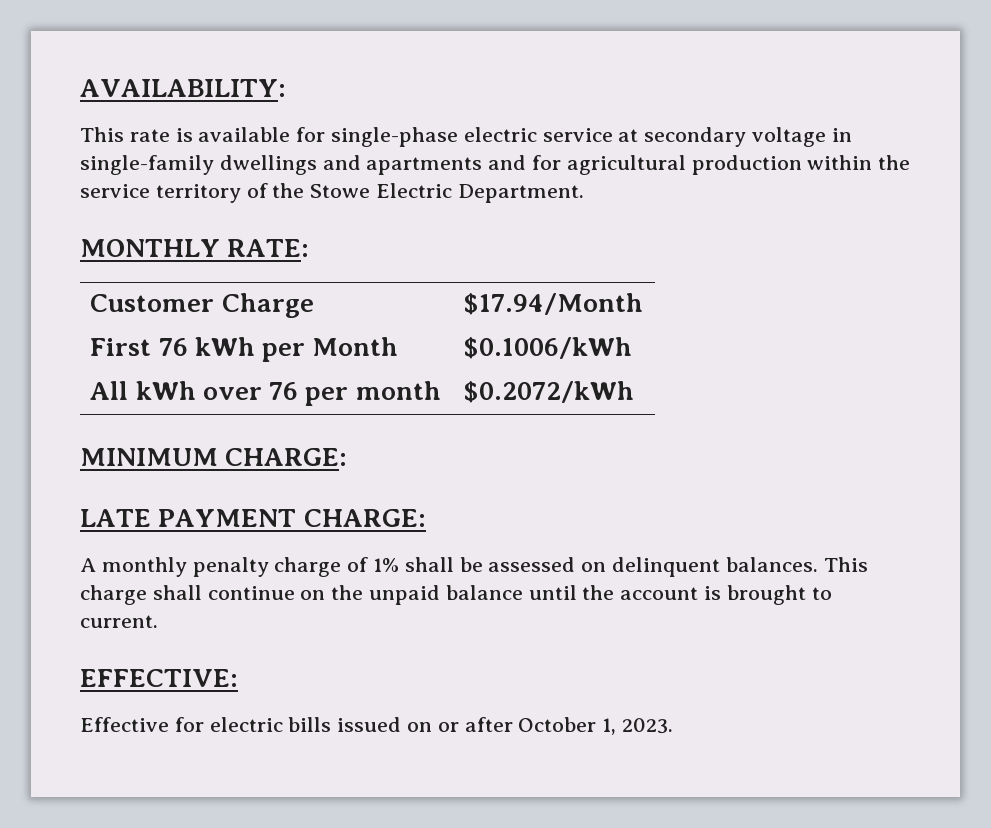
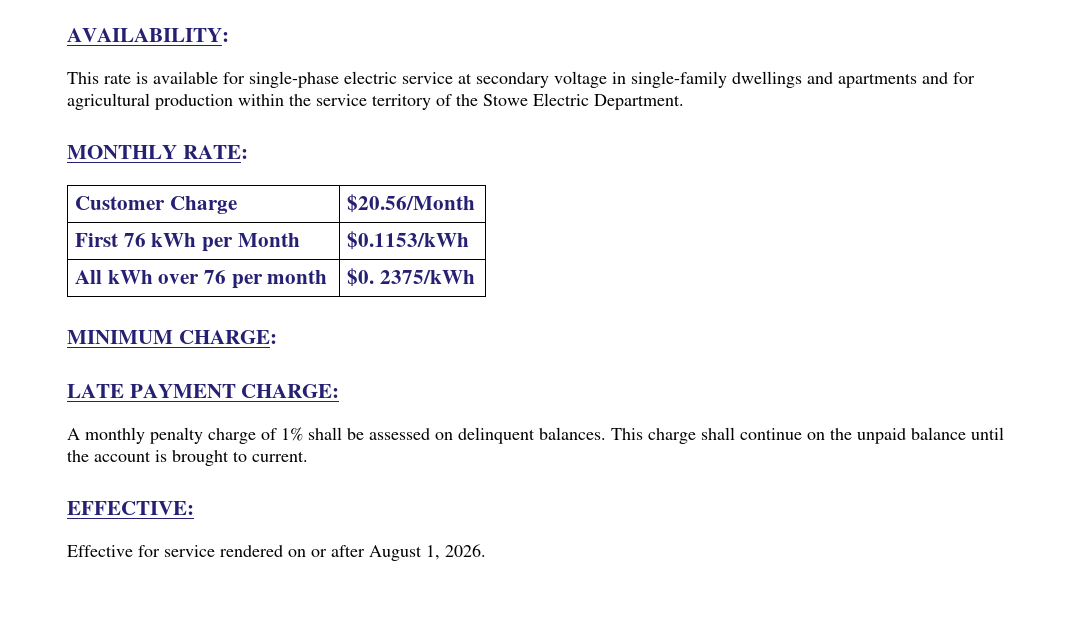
[463,293,644,315] $17.94/Month -> [347,194,476,213] $20.56/Month
[463,337,633,359] $0.1006/kWh -> [347,231,470,250] $0.1153/kWh
[463,381,635,403] $0.2072/kWh -> [347,268,475,287] $0. 2375/kWh
[209,717,674,735] electric bills issued on or after October 1, 2023. -> [164,544,486,561] service rendered on or after August 1, 2026.

